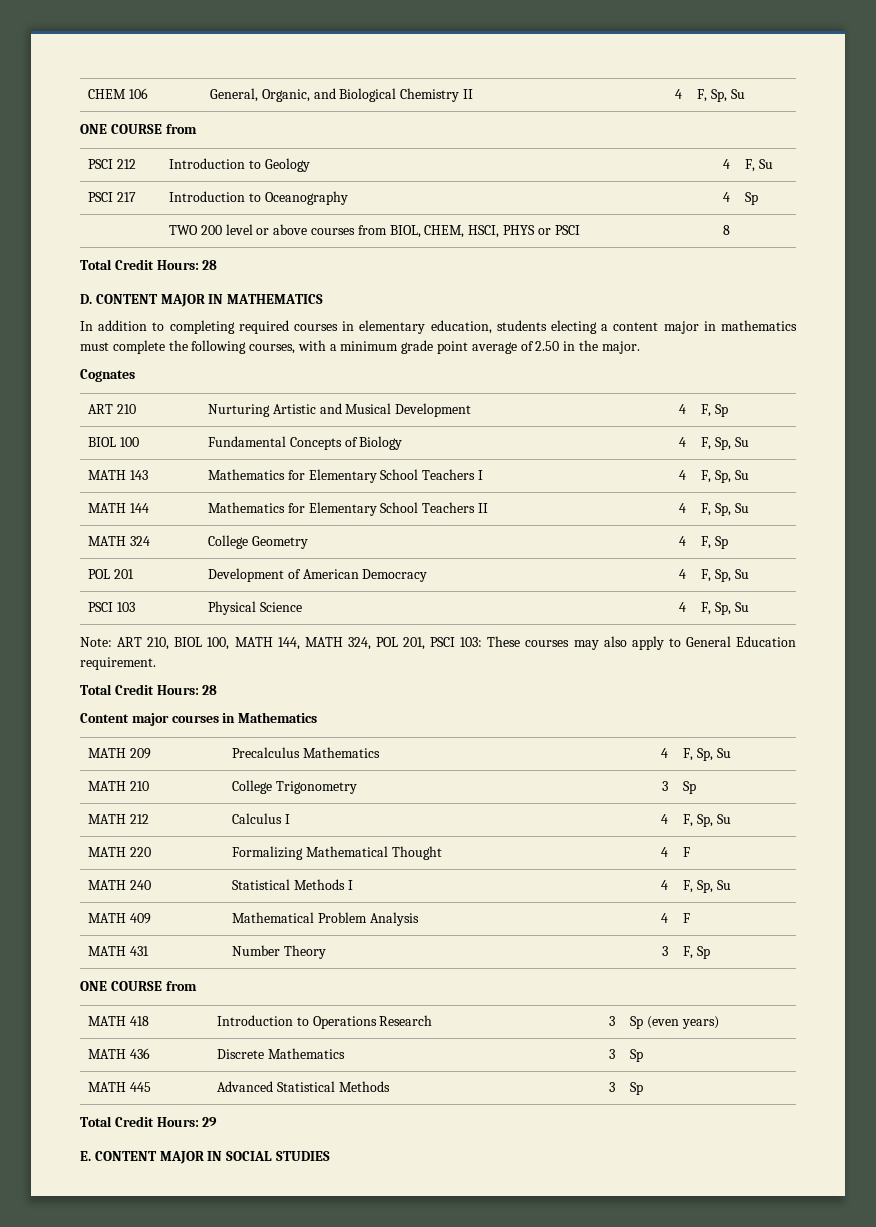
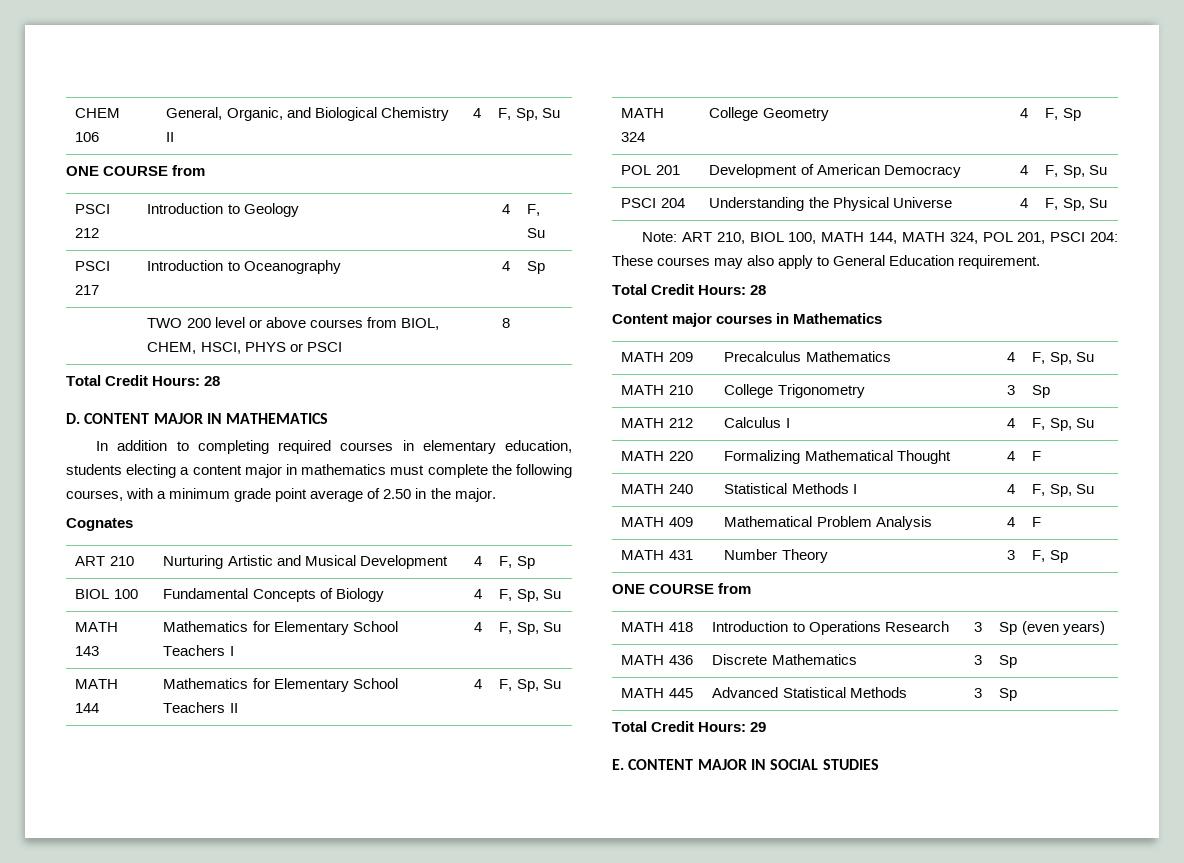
[116,602,135,612] [208,601,302,615] 103 | Physical Science -> [660,198,685,208] [709,197,952,211] 204 | Understanding the Physical Universe
[460,637,483,647] 103: -> [1090,232,1118,242] 204:

